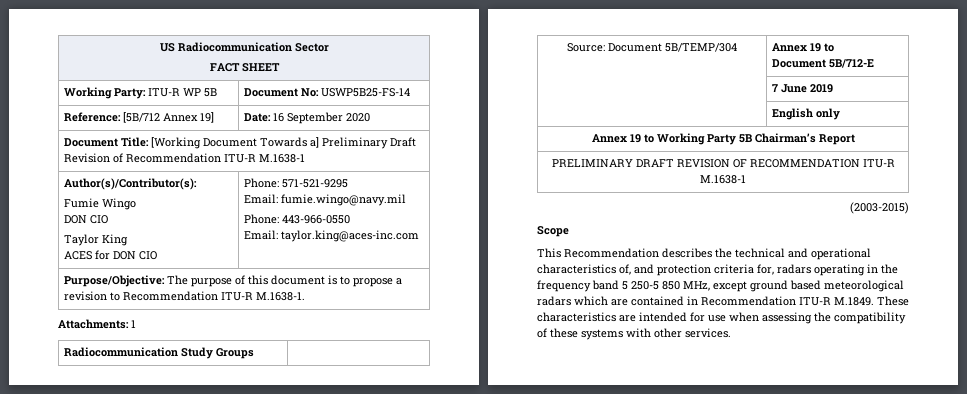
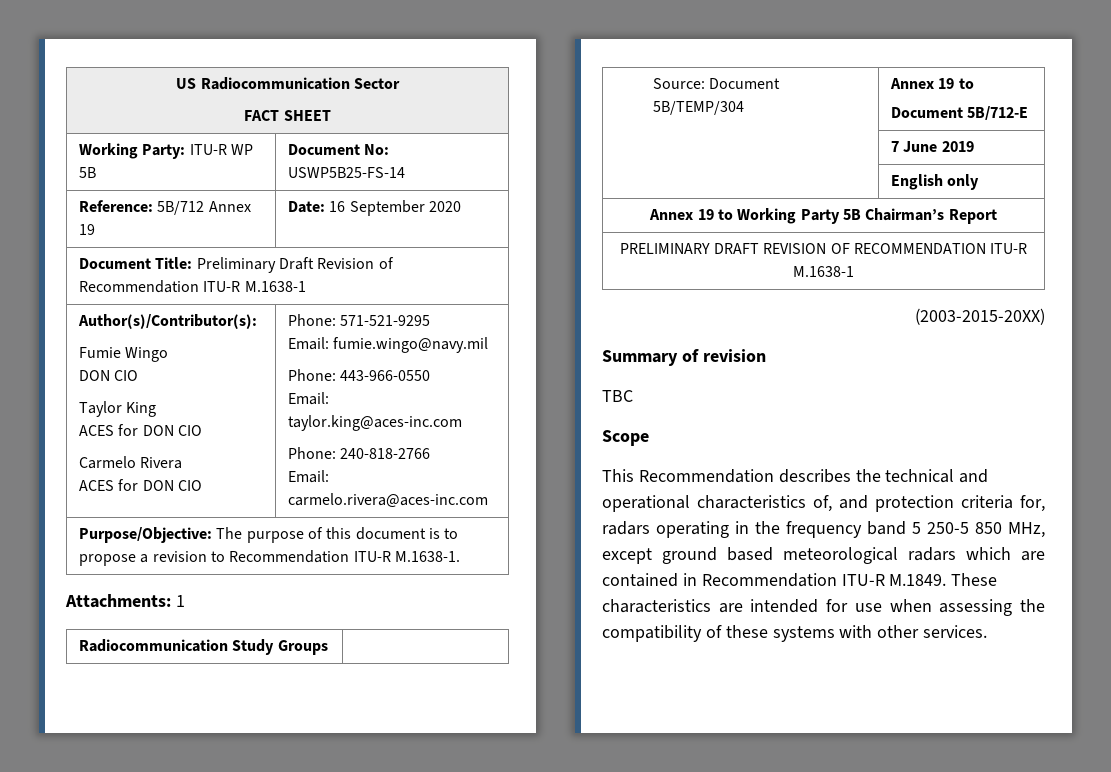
[122,112,214,123] [5B/712 Annex 19] -> [157,201,251,215] [78,224,95,235] 5B/712 Annex 19
[150,137,319,149] [Working Document Towards a] -> (193, 263) none
(157, 255) none -> [78,456,183,469] [78,479,202,491] // Carmelo Rivera // ACES for DON CIO
(419, 236) none -> [287,447,431,459] [287,470,329,483] [287,493,488,508] // Phone: 240-818-2766 // Email: carmelo.rivera@aces-inc.com
[850,202,909,214] (2003-2015) -> [915,308,1045,325] [602,349,766,366] [602,390,633,402] (2003-2015-20XX) // Summary of revision // TBC

